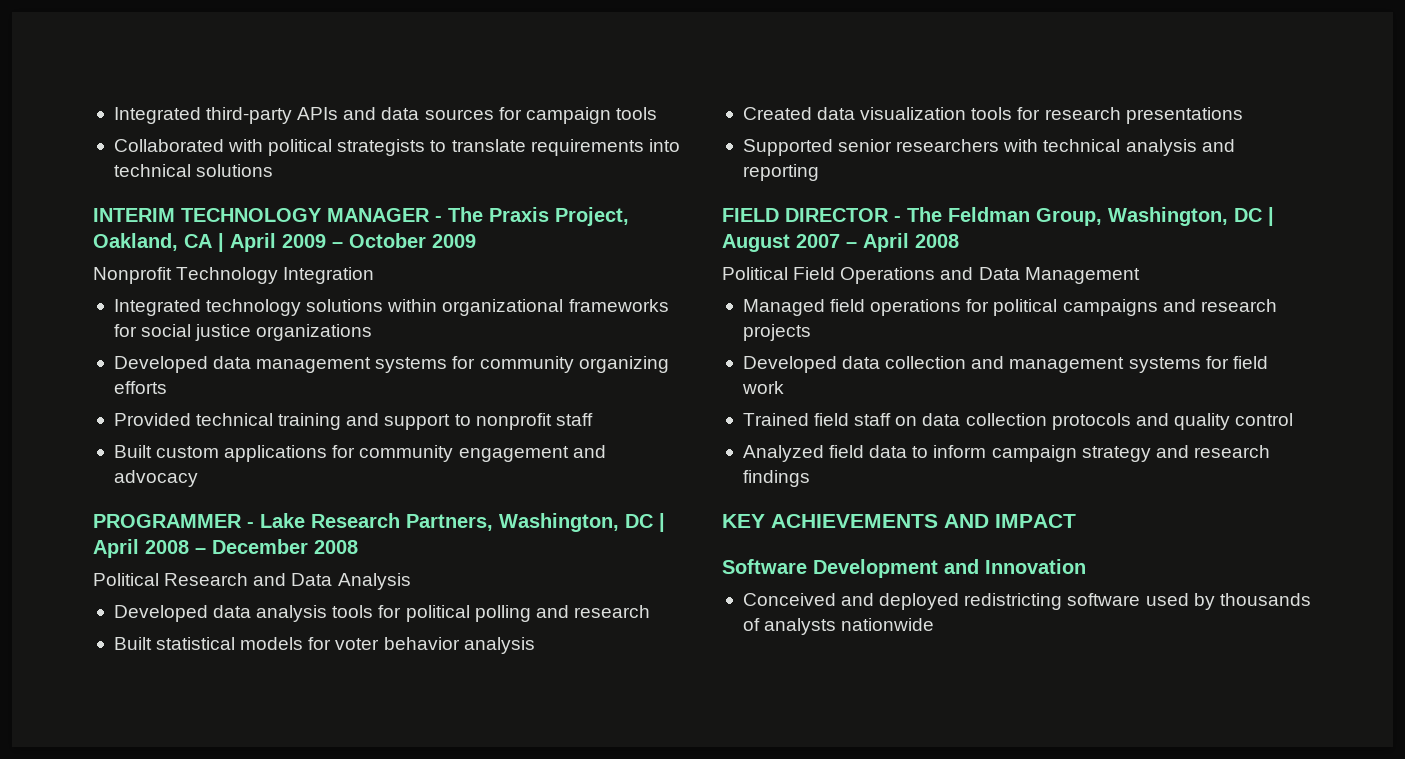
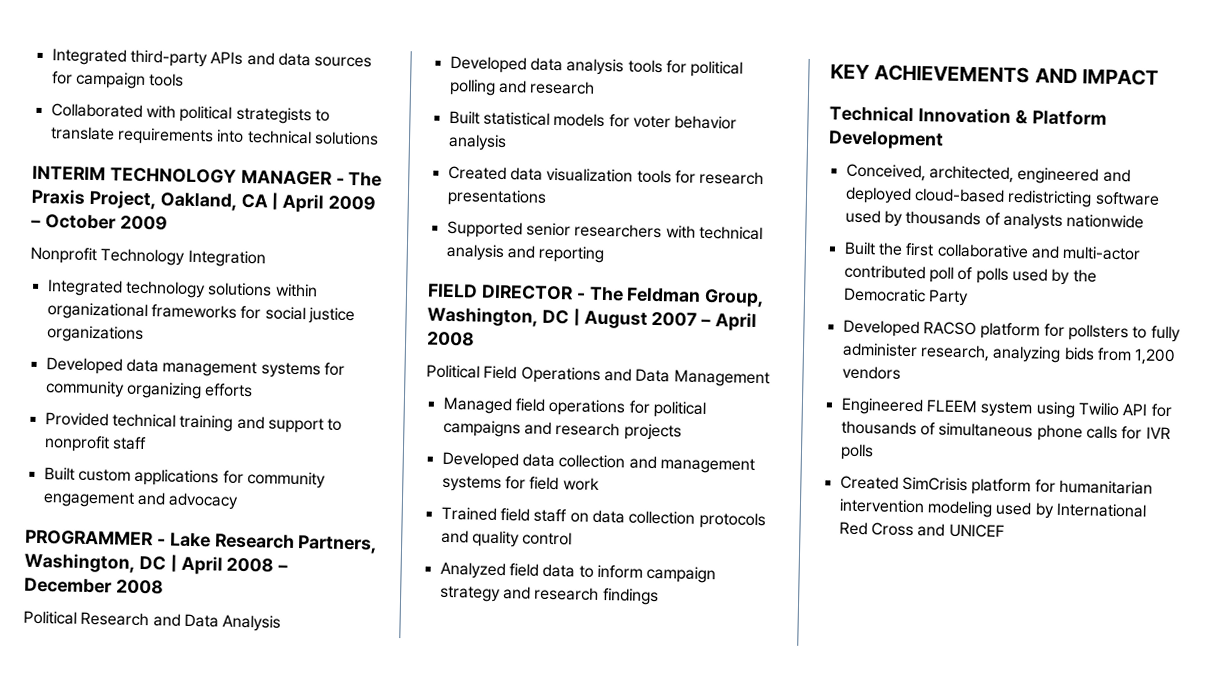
[722,559,1086,578] [742,593,836,606] Software Development and Innovation // Conceived -> [829,105,1107,126] [828,130,944,150] [845,163,1100,185] Technical Innovation & Platform Development // Conceived, architected, engineered
(960, 601) none -> [913,188,1005,203] cloud-based
(935, 624) none -> [843,241,1142,261] [843,264,1097,286] [842,287,969,307] [842,319,1181,343] [841,342,1177,366] [841,365,901,380] [840,397,1173,419] [840,420,1171,442] [839,443,874,461] [839,475,1153,496] [838,498,1147,519] [838,521,1005,538] // Built the first collaborative and multi-actor contributed poll of polls used by the Democratic Party // Developed RACSO platform for pollsters to fully administer research, analyzing bids from 1,200 vendors // Engineered FLEEM system using Twilio API for thousands of simultaneous phone calls for IVR polls // Created SimCrisis platform for humanitarian intervention modeling used by International Red Cross and UNICEF

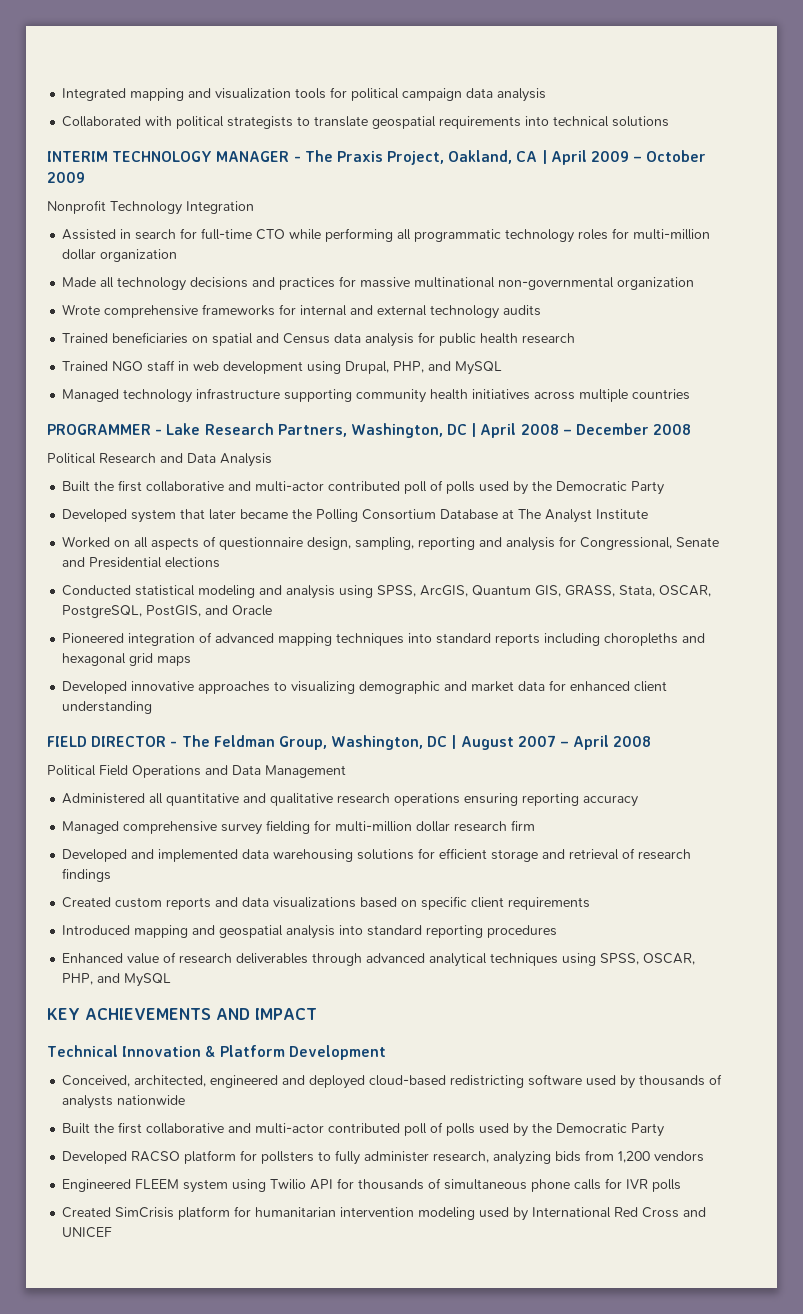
[51,48,373,68] [51,71,185,89] Integrated third-party APIs and data sources for campaign tools -> [62,87,547,102] Integrated mapping and visualization tools for political campaign data analysis
(115, 133) none -> [372,116,437,129] geospatial
[46,279,318,299] [46,302,355,325] [46,325,144,343] [45,357,345,379] [44,380,254,400] [44,412,343,434] [43,435,147,453] [43,467,326,489] [42,491,240,510] Integrated technology solutions within organizational frameworks for social justice organizations // Developed data management systems for community organizing efforts // Provided technical training and support to nonprofit staff // Built custom applications for community engagement and advocacy -> [62,228,711,243] [62,249,178,262] [62,276,695,291] [62,304,542,319] [62,332,576,347] [62,360,503,375] [62,388,691,403] Assisted in search for full-time CTO while performing all programmatic technology roles for multi-million dollar organization // Made all technology decisions and practices for massive multinational non-governmental organization // Wrote comprehensive frameworks for internal and external technology audits // Trained beneficiaries on spatial and Census data analysis for public health research // Trained NGO staff in web development using Drupal, PHP, and MySQL // Managed technology infrastructure supporting community health initiatives across multiple countries
[449,55,744,78] [448,78,596,96] [448,110,738,130] [447,133,507,152] [447,165,765,186] [446,188,547,207] [446,220,763,241] [445,243,605,263] Developed data analysis tools for political polling and research // Built statistical models for voter behavior analysis // Created data visualization tools for research presentations // Supported senior researchers with technical analysis and reporting -> [62,480,665,495] [62,509,649,523] [62,536,720,551] [62,557,221,568] [62,585,712,599] [62,605,273,618] [62,632,706,646] [62,653,192,666] [62,680,668,694] [62,701,153,714] Built the first collaborative and multi-actor contributed poll of polls used by the Democratic Party // Developed system that later became the Polling Consortium Database at The Analyst Institute // Worked on all aspects of questionnaire design, sampling, reporting and analysis for Congressional, Senate and Presidential elections // Conducted statistical modeling and analysis using SPSS, ArcGIS, Quantum GIS, GRASS, Stata, OSCAR, PostgreSQL, PostGIS, and Oracle // Pioneered integration of advanced mapping techniques into standard reports including choropleths and hexagonal grid maps // Developed innovative approaches to visualizing demographic and market data for enhanced client understanding
[442,396,706,419] [442,419,682,441] [441,451,755,474] [441,475,600,493] [440,506,766,530] [440,529,573,548] [439,561,717,584] [439,585,659,606] Managed field operations for political campaigns and research projects // Developed data collection and management systems for field work // Trained field staff on data collection protocols and quality control // Analyzed field data to inform campaign strategy and research findings -> [62,793,639,807] [62,820,536,835] [62,848,692,862] [62,868,112,882] [62,896,591,910] [62,925,558,939] [62,952,696,967] [62,973,172,987] Administered all quantitative and qualitative research operations ensuring reporting accuracy // Managed comprehensive survey fielding for multi-million dollar research firm // Developed and implemented data warehousing solutions for efficient storage and retrieval of research findings // Created custom reports and data visualizations based on specific client requirements // Introduced mapping and geospatial analysis into standard reporting procedures // Enhanced value of research deliverables through advanced analytical techniques using SPSS, OSCAR, PHP, and MySQL

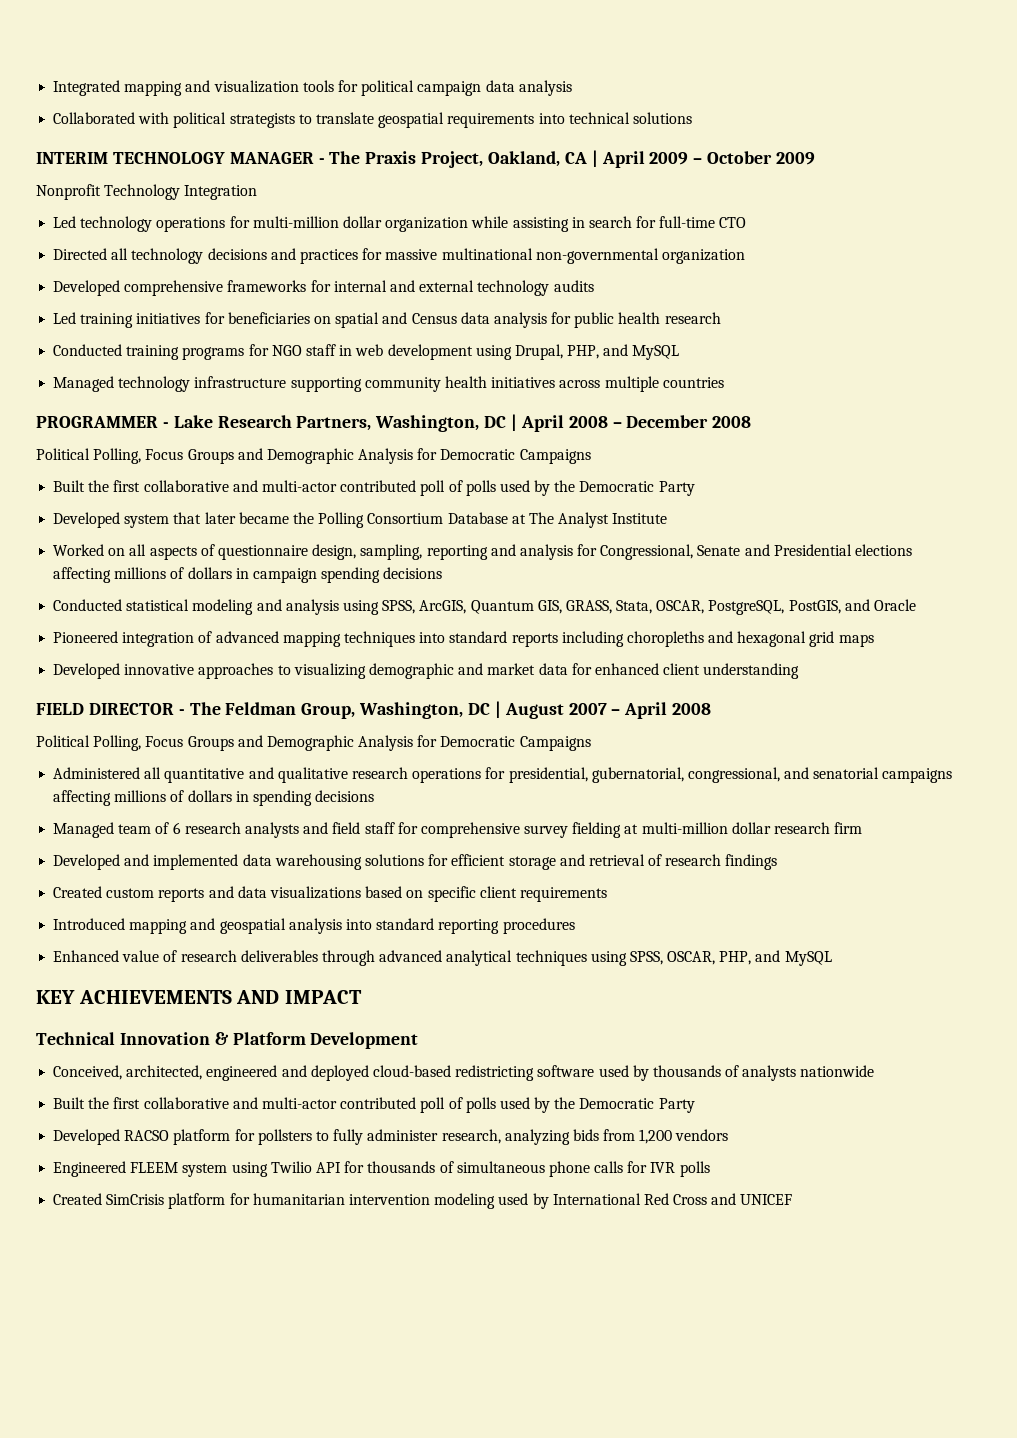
[62,229,117,240] Assisted -> [53,216,569,232] Led technology operations for multi-million dollar organization while assisting
[289,228,711,243] [62,249,178,262] [62,277,97,287] while performing all programmatic technology roles for multi-million dollar organization // Made -> [53,248,108,260] // Directed
[62,304,101,315] Wrote -> [53,280,121,296] Developed
[62,333,109,343] Trained -> [53,312,225,328] Led training initiatives for
[62,361,109,371] Trained -> [53,344,269,360] Conducted training programs for
[99,453,272,467] Research and Data Analysis -> [93,448,591,464] Polling, Focus Groups and Demographic Analysis for Democratic Campaigns
(221, 562) none -> [53,567,443,583] affecting millions of dollars in campaign spending decisions
[99,765,346,778] Field Operations and Data Management -> [93,735,591,751] Polling, Focus Groups and Demographic Analysis for Democratic Campaigns
[464,793,639,807] [62,821,120,834] ensuring reporting accuracy // Managed -> [485,767,953,783] [53,790,375,806] [53,822,418,838] for presidential, gubernatorial, congressional, and senatorial campaigns affecting millions of dollars in spending decisions // Managed team of 6 research analysts and field staff for
[314,820,332,831] for -> [624,824,639,834] at

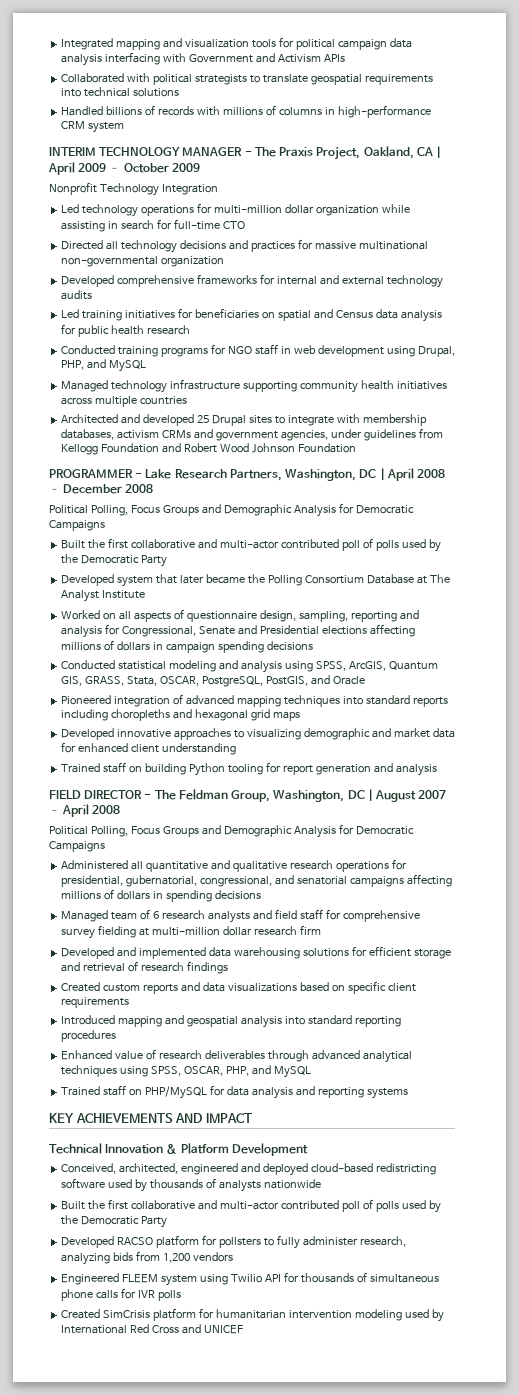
(572, 88) none -> [105,52,345,65] interfacing with Government and Activism APIs
(692, 118) none -> [61,105,431,118] [61,121,125,133] // Handled billions of records with millions of columns in high-performance CRM system
(724, 382) none -> [61,414,427,426] [61,428,443,441] [61,443,356,455] // Architected and developed 25 Drupal sites to integrate with membership databases, activism CRMs and government agencies, under guidelines from Kellogg Foundation and Robert Wood Johnson Foundation
(800, 671) none -> [61,762,437,776] // Trained staff on building Python tooling for report generation and analysis
(832, 958) none -> [61,1085,408,1099] // Trained staff on PHP/MySQL for data analysis and reporting systems

